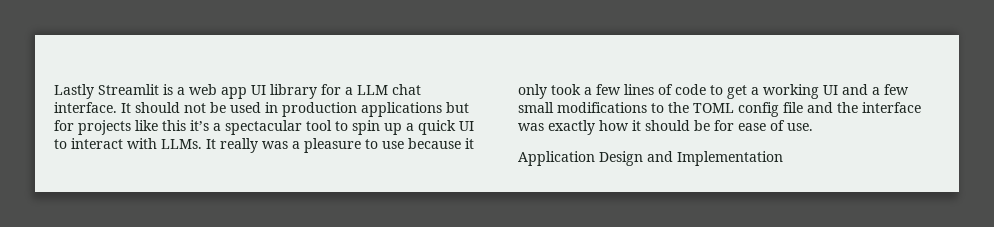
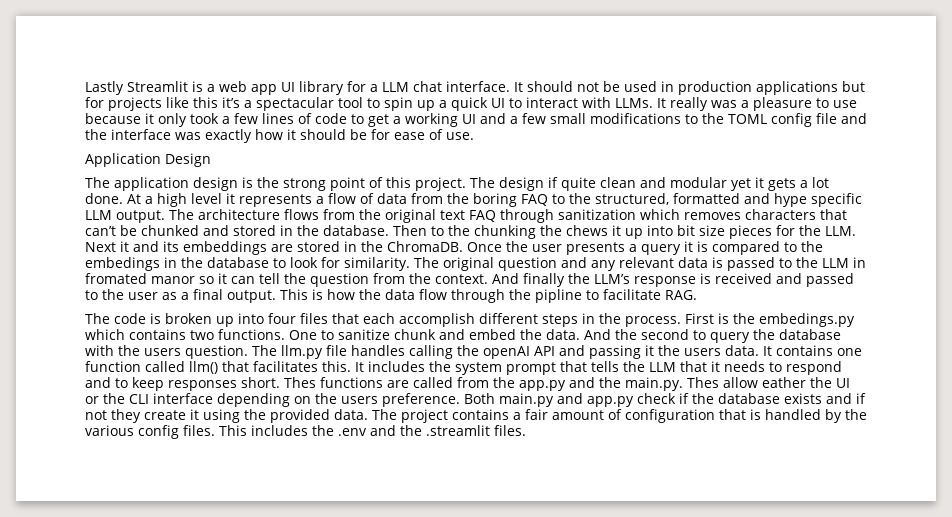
[647,151,783,166] and Implementation -> [85,177,829,191] [85,193,862,207] [85,209,847,223] [85,225,856,239] [85,241,823,255] [85,257,866,271] [85,273,854,287] [85,289,697,303] [85,313,855,327] [85,329,841,343] [85,345,862,359] [85,361,842,375] [85,377,850,391] [85,393,866,407] [85,409,867,423] [85,425,526,439] // The application design is the strong point of this project. The design if quite clean and modular yet it gets a lot done. At a high level it represents a flow of data from the boring FAQ to the structured, formatted and hype specific LLM output. The architecture flows from the original text FAQ through sanitization which removes characters that can’t be chunked and stored in the database. Then to the chunking the chews it up into bit size pieces for the LLM. Next it and its embeddings are stored in the ChromaDB. Once the user presents a query it is compared to the embedings in the database to look for similarity. The original question and any relevant data is passed to the LLM in fromated manor so it can tell the question from the context. And finally the LLM’s response is received and passed to the user as a final output. This is how the data flow through the pipline to facilitate RAG. // The code is broken up into four files that each accomplish different steps in the process. First is the embedings.py which contains two functions. One to sanitize chunk and embed the data. And the second to query the database with the users question. The llm.py file handles calling the openAI API and passing it the users data. It contains one function called llm() that facilitates this. It includes the system prompt that tells the LLM that it needs to respond and to keep responses short. Thes functions are called from the app.py and the main.py. Thes allow eather the UI or the CLI interface depending on the users preference. Both main.py and app.py check if the database exists and if not they create it using the provided data. The project contains a fair amount of configuration that is handled by the various config files. This includes the .env and the .streamlit files.

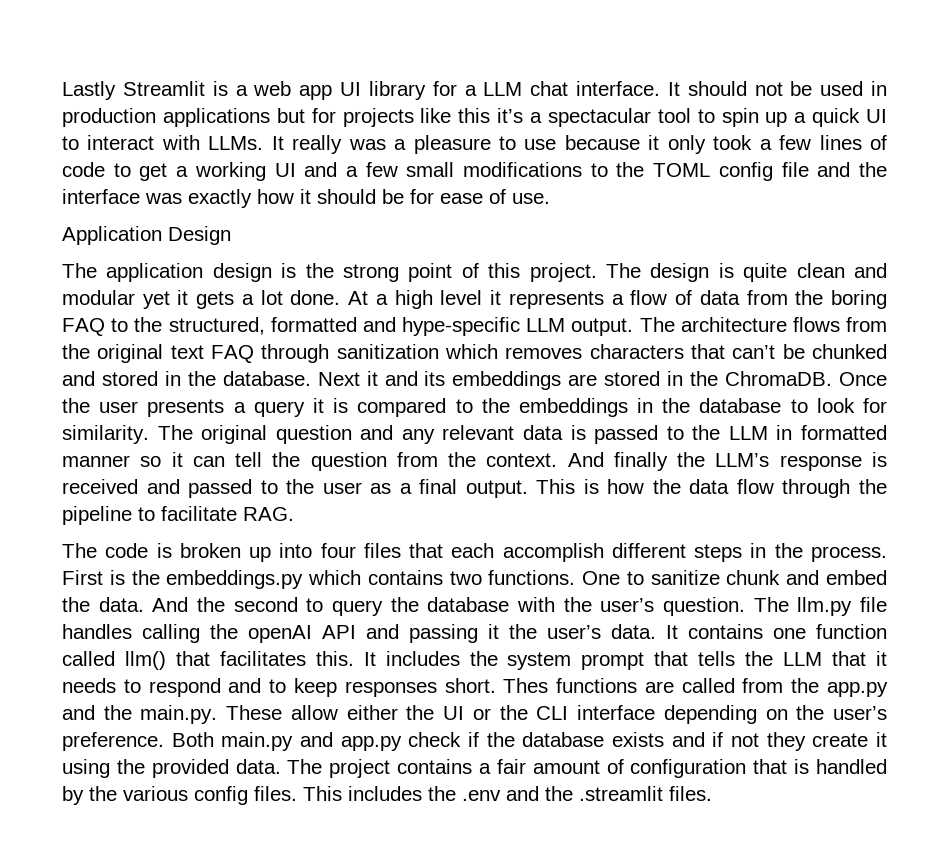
[548,177,558,188] if -> [718,263,734,278] is
[774,193,862,207] hype specific -> [402,317,520,336] hype-specific
[393,225,856,239] Then to the chunking the chews it up into bit size pieces for the LLM. -> (311, 378) none
[85,257,160,271] embedings -> [518,398,628,417] embeddings
[85,273,195,284] fromated manor -> [800,425,887,440] [62,455,130,467] formatted manner
[535,289,582,303] pipline -> [62,506,132,525] pipeline
[759,313,855,327] embedings.py -> [166,570,304,589] embeddings.py
[144,348,181,356] users -> [600,598,655,612] user’s
[684,348,721,356] users -> [547,625,601,639] user’s
[687,377,806,388] Thes allow eather -> [226,705,398,720] These allow either
[341,396,378,404] users -> [833,706,888,720] user’s

